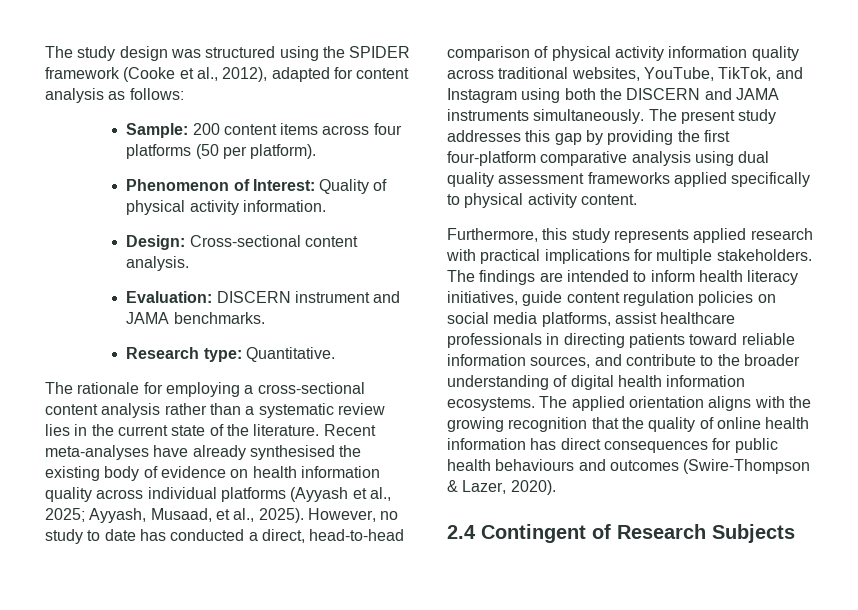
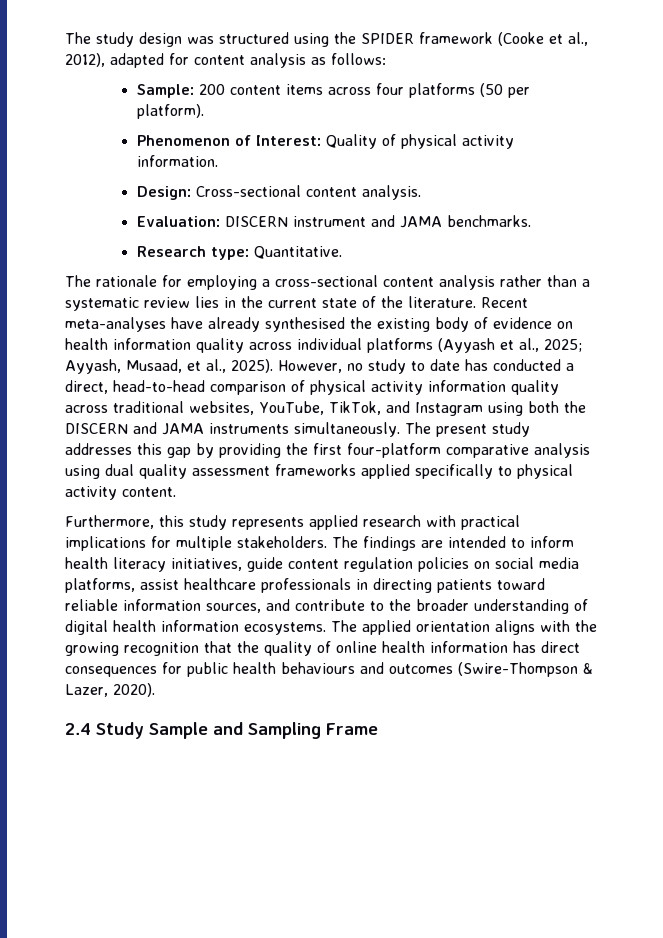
[481,524,795,543] Contingent of Research Subjects -> [96,722,378,739] Study Sample and Sampling Frame

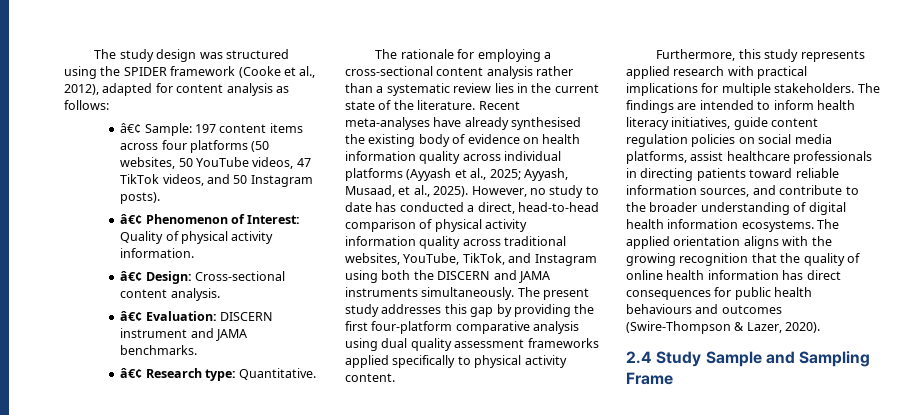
[136,84,225,98] Sample: 200 -> [120,123,217,136] â€¢ Sample: 197
[507,87,530,98] [136,104,204,119] per platform). // -> [120,157,311,169] [120,174,313,187] [120,192,161,204] [120,214,143,224] websites, 50 YouTube videos, 47 TikTok videos, and 50 Instagram posts). // â€¢
(218, 161) none -> [120,271,143,281] â€¢
(421, 192) none -> [120,311,143,321] â€¢
(531, 221) none -> [120,368,143,378] â€¢

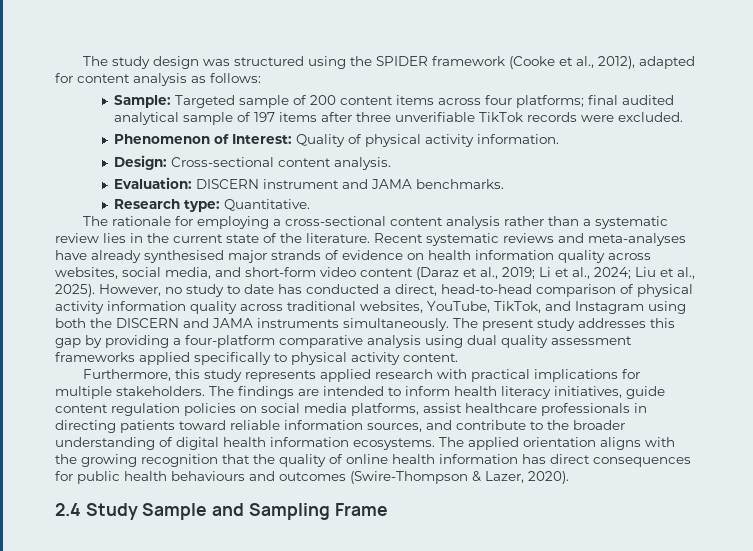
[120,123,303,136] [120,140,270,153] [120,157,311,169] [120,174,313,187] [120,192,161,204] [120,214,143,224] â€¢ Sample: 197 content items across four platforms (50 websites, 50 YouTube videos, 47 TikTok videos, and 50 Instagram posts). // â€¢ -> [113,95,674,108] [113,112,683,125] Sample: Targeted sample of 200 content items across four platforms; final audited analytical sample of 197 items after three unverifiable TikTok records were excluded. //
[120,271,143,281] â€¢ -> (559, 139) none
[120,311,143,321] â€¢ -> (391, 163) none
[120,368,143,378] â€¢ -> (504, 184) none
(520, 105) none -> [426,233,584,246] systematic reviews and
[345,134,450,147] the existing body -> [228,250,321,263] major strands
[504,151,562,161] [345,168,568,181] [345,185,395,197] individual platforms (Ayyash et al., 2025; Ayyash, Musaad, -> [55,267,656,280] websites, social media, and short-form video content (Daraz et al., 2019; Li et al., 2024; Liu
[574,304,595,314] [345,321,368,331] the first -> [173,338,181,345] a

